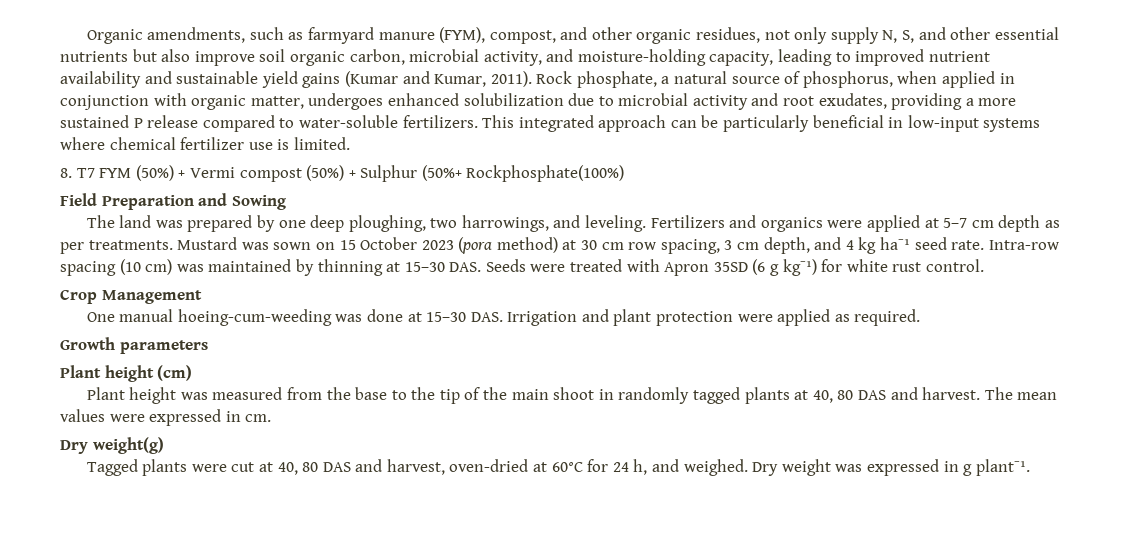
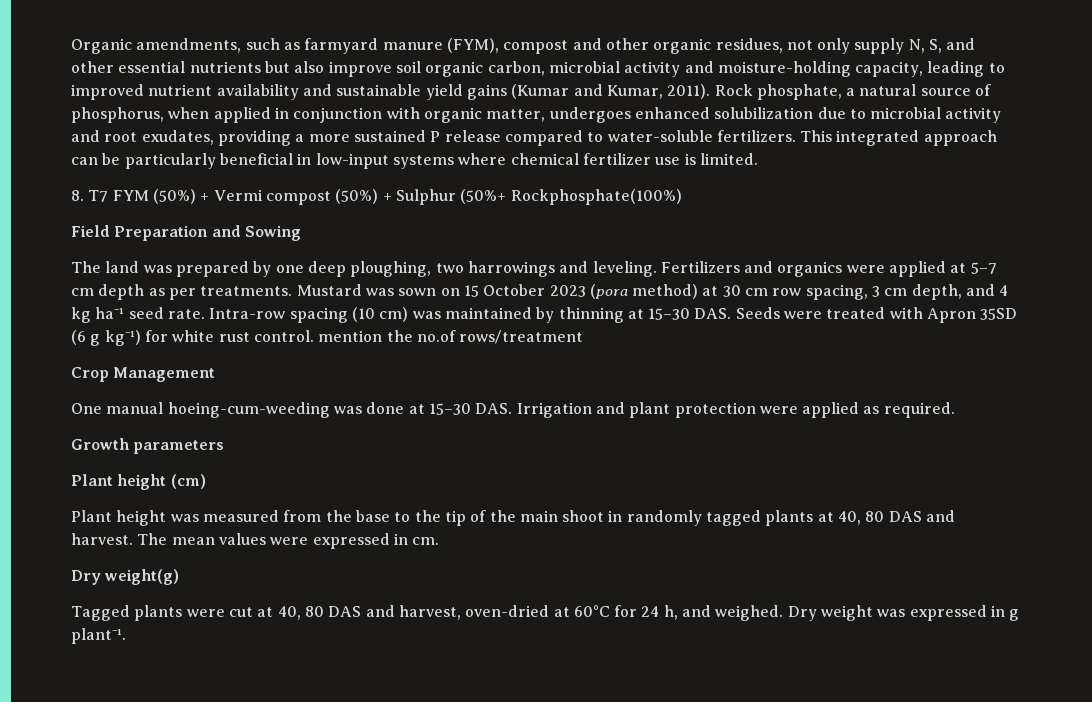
[489,30,556,44] compost, -> [503,40,569,54] compost
[483,51,542,66] activity, -> [624,61,681,77] activity
[461,215,549,232] harrowings, -> [467,261,555,277] harrowings
(984, 265) none -> [318,330,584,344] mention the no.of rows/treatment

